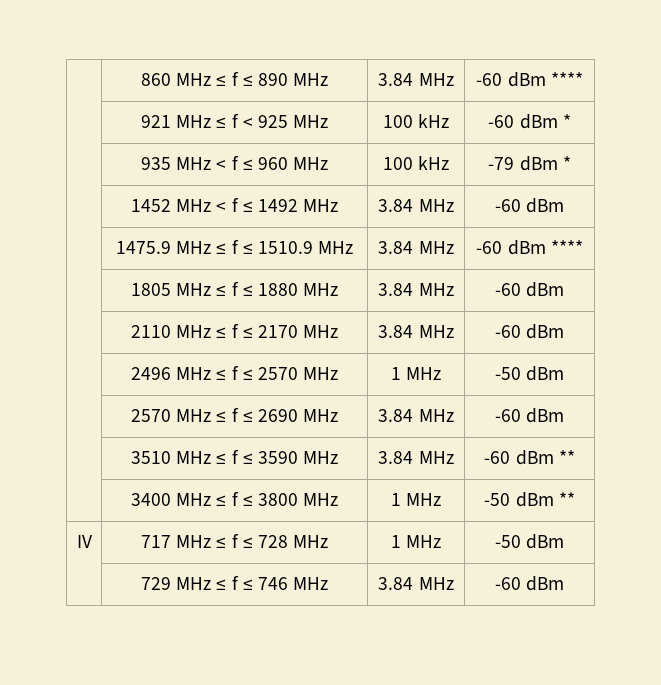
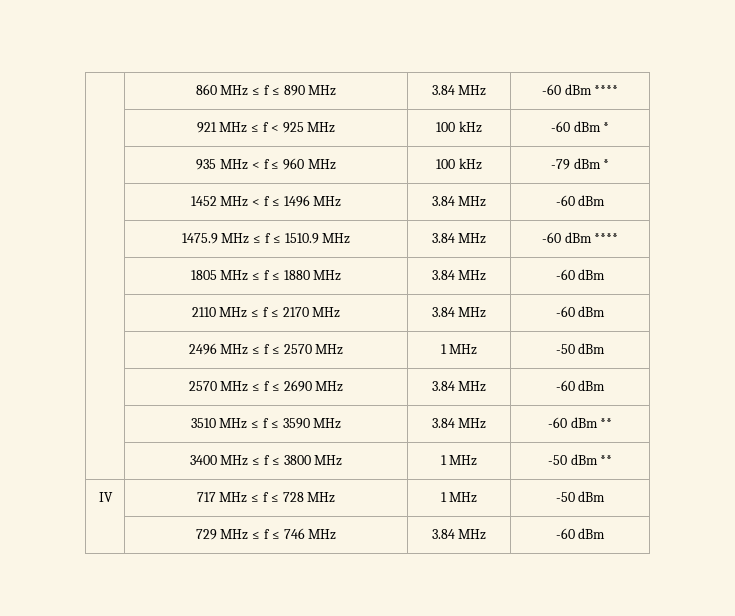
[258,199,299,212] 1492 -> [283,195,310,207] 1496

